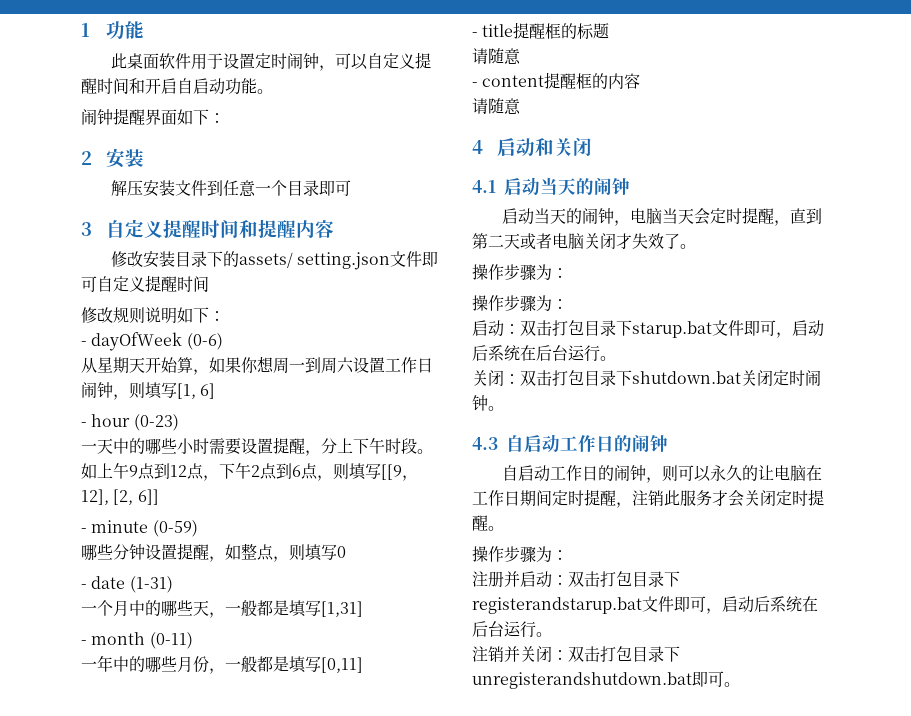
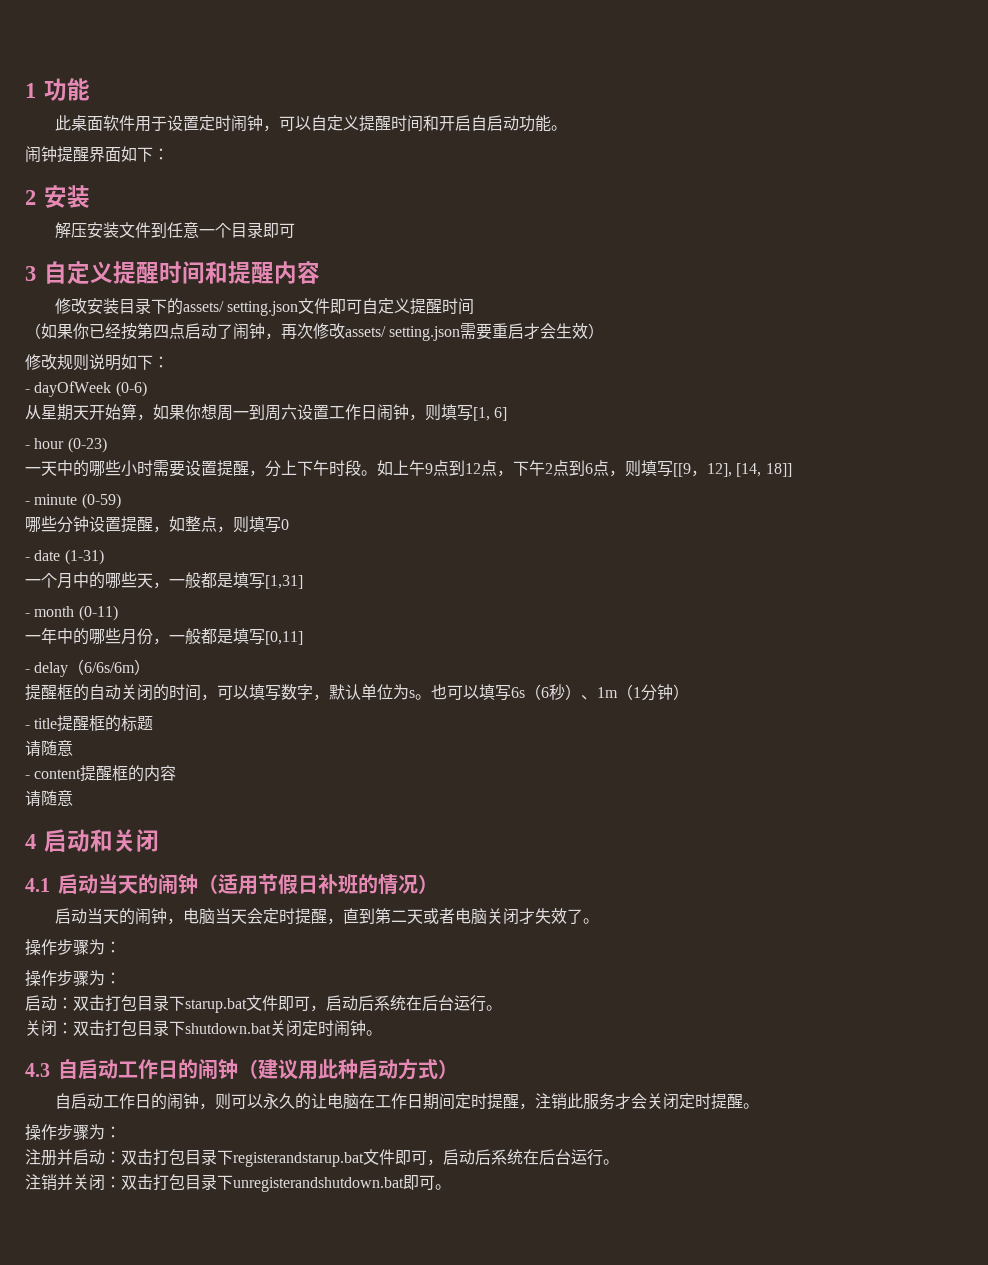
(209, 284) none -> [25,323,605,341] // （如果你已经按第四点启动了闹钟，再次修改assets/ setting.json需要重启才会生效）
[113,489,159,505] [2, 6]] -> [736,463,792,477] [14, 18]]
(363, 665) none -> [25,659,151,677] [25,684,689,701] // - delay（6/6s/6m） // 提醒框的自动关闭的时间，可以填写数字，默认单位为s。也可以填写6s（6秒）、1m（1分钟）
(630, 186) none -> [198,874,438,895] （适用节假日补班的情况）
(668, 443) none -> [238,1059,458,1080] （建议用此种启动方式）

